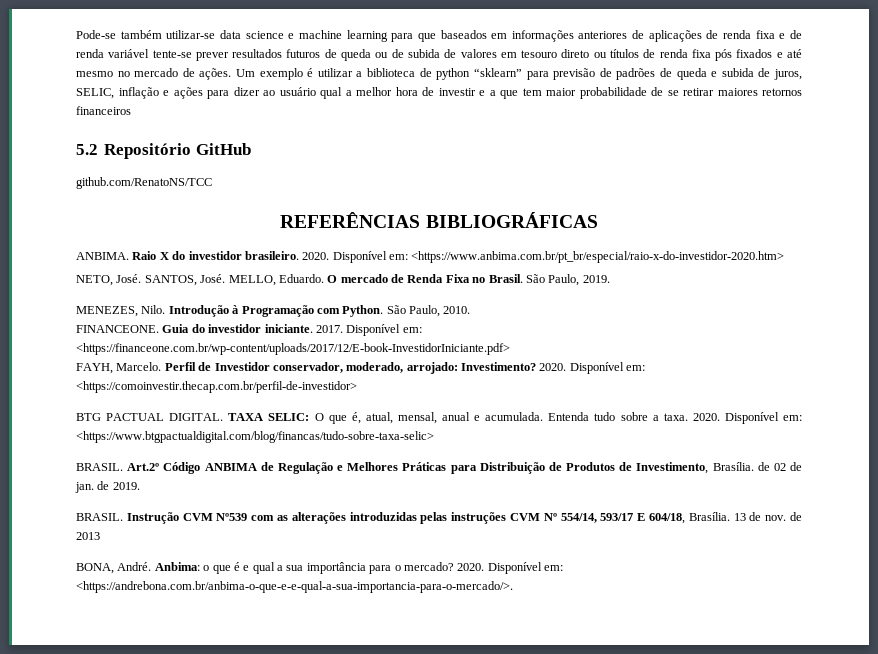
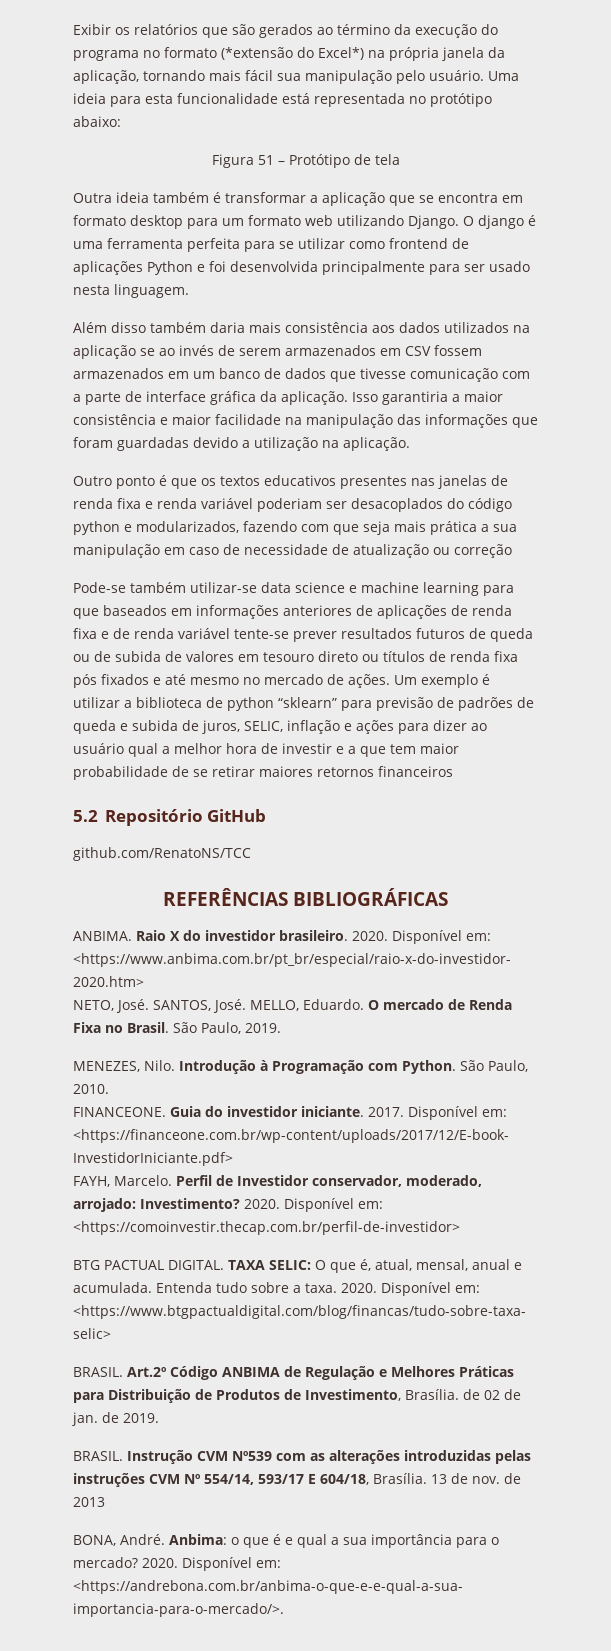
(76, 34) none -> [73,24,498,38] [73,47,505,61] [73,70,519,84] [73,93,492,107] [73,116,121,127] [211,154,400,168] [73,192,523,206] [73,215,536,229] [73,238,469,252] [73,261,530,275] [73,284,189,298] [73,322,530,333] [73,345,482,359] [73,368,530,382] [73,391,503,405] [73,414,538,428] [73,437,410,451] [73,475,508,489] [73,498,512,512] [73,521,517,535] [73,544,512,558] Exibir os relatórios que são gerados ao término da execução do programa no formato (*extensão do Excel*) na própria janela da aplicação, tornando mais fácil sua manipulação pelo usuário. Uma ideia para esta funcionalidade está representada no protótipo abaixo: // Figura 51 – Protótipo de tela // Outra ideia também é transformar a aplicação que se encontra em formato desktop para um formato web utilizando Django. O django é uma ferramenta perfeita para se utilizar como frontend de aplicações Python e foi desenvolvida principalmente para ser usado nesta linguagem. // Além disso também daria mais consistência aos dados utilizados na aplicação se ao invés de serem armazenados em CSV fossem armazenados em um banco de dados que tivesse comunicação com a parte de interface gráfica da aplicação. Isso garantiria a maior consistência e maior facilidade na manipulação das informações que foram guardadas devido a utilização na aplicação. // Outro ponto é que os textos educativos presentes nas janelas de renda fixa e renda variável poderiam ser desacoplados do código python e modularizados, fazendo com que seja mais prática a sua manipulação em caso de necessidade de atualização ou correção //

